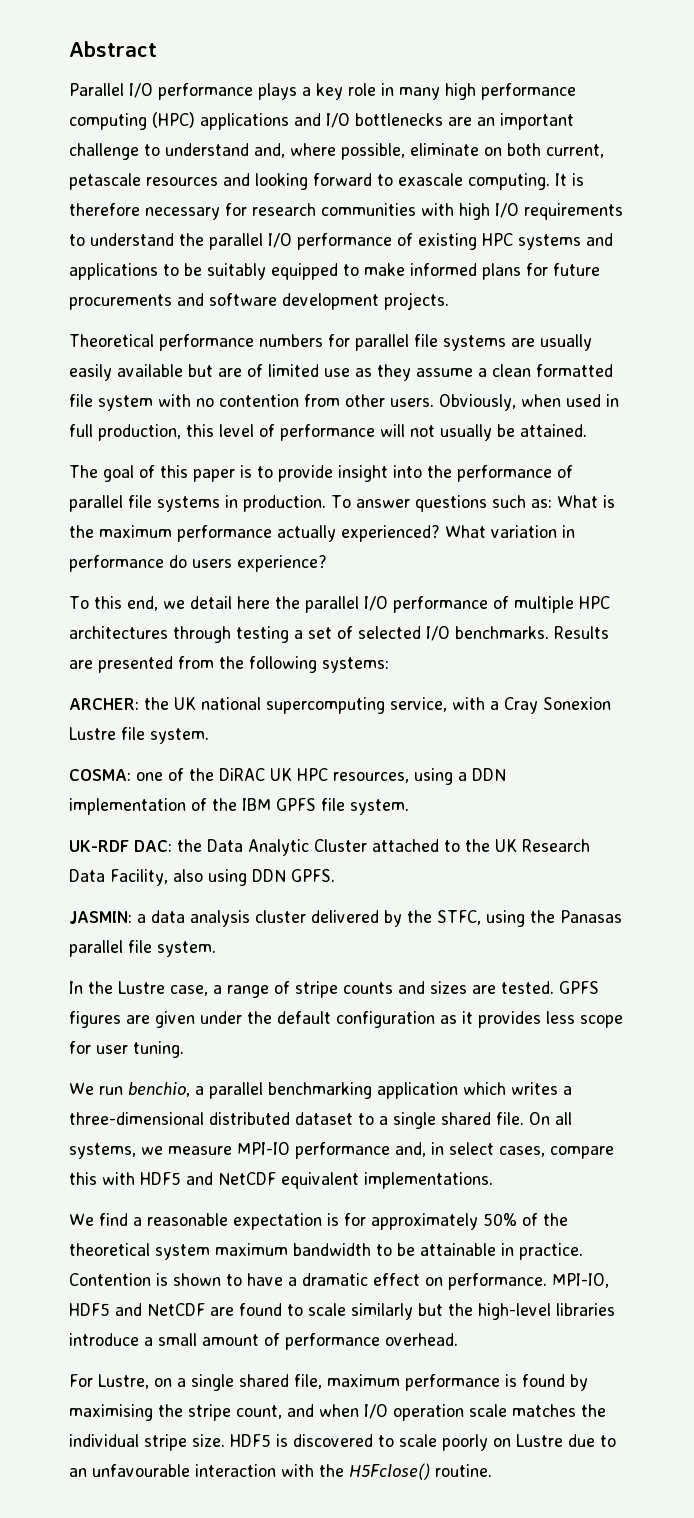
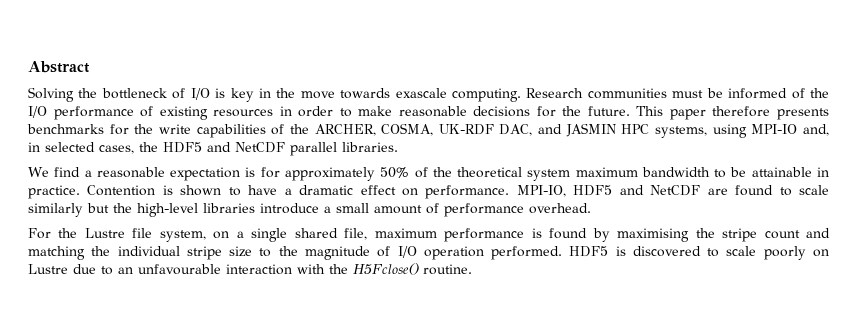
[69,83,576,100] [69,112,574,130] [69,143,604,160] [69,173,584,190] [69,203,623,220] [69,233,613,250] [69,263,600,280] [69,292,449,310] [69,334,592,351] [69,364,613,381] [69,394,619,411] [69,424,587,441] [69,465,573,482] [69,495,615,512] [69,525,575,542] [69,555,327,572] [69,596,610,613] [69,626,609,643] [69,656,389,673] [69,697,611,714] [69,727,209,744] [69,768,506,785] [69,798,409,815] [69,839,590,856] [69,869,335,886] [69,910,622,927] [69,940,216,957] [69,981,599,998] [69,1011,623,1028] [69,1041,184,1058] [69,1082,572,1099] [69,1112,572,1129] [69,1142,614,1159] [69,1172,493,1189] Parallel I/O performance plays a key role in many high performance computing (HPC) applications and I/O bottlenecks are an important challenge to understand and, where possible, eliminate on both current, petascale resources and looking forward to exascale computing. It is therefore necessary for research communities with high I/O requirements to understand the parallel I/O performance of existing HPC systems and applications to be suitably equipped to make informed plans for future procurements and software development projects. // Theoretical performance numbers for parallel file systems are usually easily available but are of limited use as they assume a clean formatted file system with no contention from other users. Obviously, when used in full production, this level of performance will not usually be attained. // The goal of this paper is to provide insight into the performance of parallel file systems in production. To answer questions such as: What is the maximum performance actually experienced? What variation in performance do users experience? // To this end, we detail here the parallel I/O performance of multiple HPC architectures through testing a set of selected I/O benchmarks. Results are presented from the following systems: // ARCHER: the UK national supercomputing service, with a Cray Sonexion Lustre file system. // COSMA: one of the DiRAC UK HPC resources, using a DDN implementation of the IBM GPFS file system. // UK-RDF DAC: the Data Analytic Cluster attached to the UK Research Data Facility, also using DDN GPFS. // JASMIN: a data analysis cluster delivered by the STFC, using the Panasas parallel file system. // In the Lustre case, a range of stripe counts and sizes are tested. GPFS figures are given under the default configuration as it provides less scope for user tuning. // We run benchio, a parallel benchmarking application which writes a three-dimensional distributed dataset to a single shared file. On all systems, we measure MPI-IO performance and, in select cases, compare this with HDF5 and NetCDF equivalent implementations. -> [28,87,830,102] [28,106,829,120] [27,123,829,138] [28,142,398,156] Solving the bottleneck of I/O is key in the move towards exascale computing. Research communities must be informed of the I/O performance of existing resources in order to make reasonable decisions for the future. This paper therefore presents benchmarks for the write capabilities of the ARCHER, COSMA, UK-RDF DAC, and JASMIN HPC systems, using MPI-IO and, in selected cases, the HDF5 and NetCDF parallel libraries.
[98,1374,149,1389] Lustre, -> [58,228,206,242] the Lustre file system,
[236,1404,606,1421] [69,1434,225,1451] count, and when I/O operation scale matches the individual stripe size. -> [764,228,831,239] [28,246,563,260] count and matching the individual stripe size to the magnitude of I/O operation performed.

